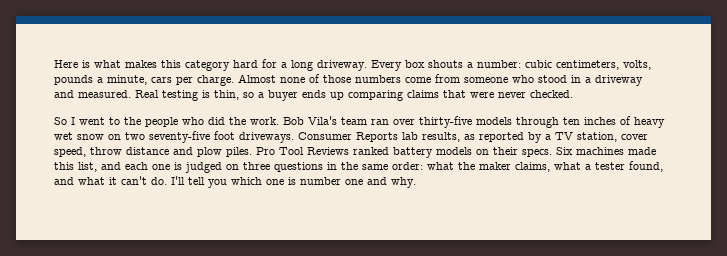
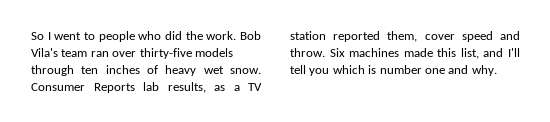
[54,59,651,71] [54,74,643,86] [54,90,573,101] Here is what makes this category hard for a long driveway. Every box shouts a number: cubic centimeters, volts, pounds a minute, cars per charge. Almost none of those numbers come from someone who stood in a driveway and measured. Real testing is thin, so a buyer ends up comparing claims that were never checked. // -> (31, 36) none
[124,117,141,125] the -> (95, 36) none
[77,131,294,143] snow on two seventy-five foot driveways. -> [230,68,261,74] snow.
[479,132,648,143] [54,147,552,158] reported by a TV station, cover speed, throw distance and plow piles. Pro Tool Reviews ranked battery models on their specs. -> [233,83,262,91] [290,31,520,42] [290,48,325,57] a TV station reported them, cover speed and throw.
[125,161,663,173] [54,176,167,185] each one is judged on three questions in the same order: what the maker claims, what a tester found, and what it can't do. -> (504, 52) none
[266,179,284,185] one -> (365, 69) none

